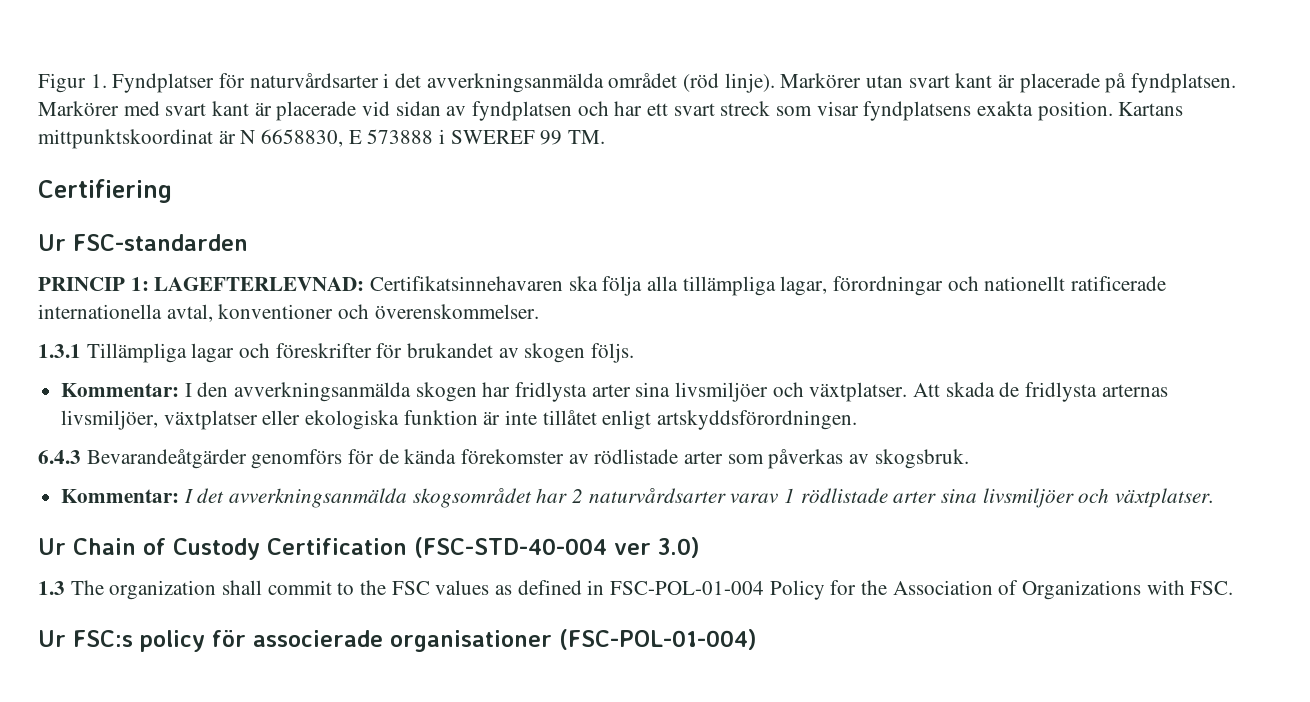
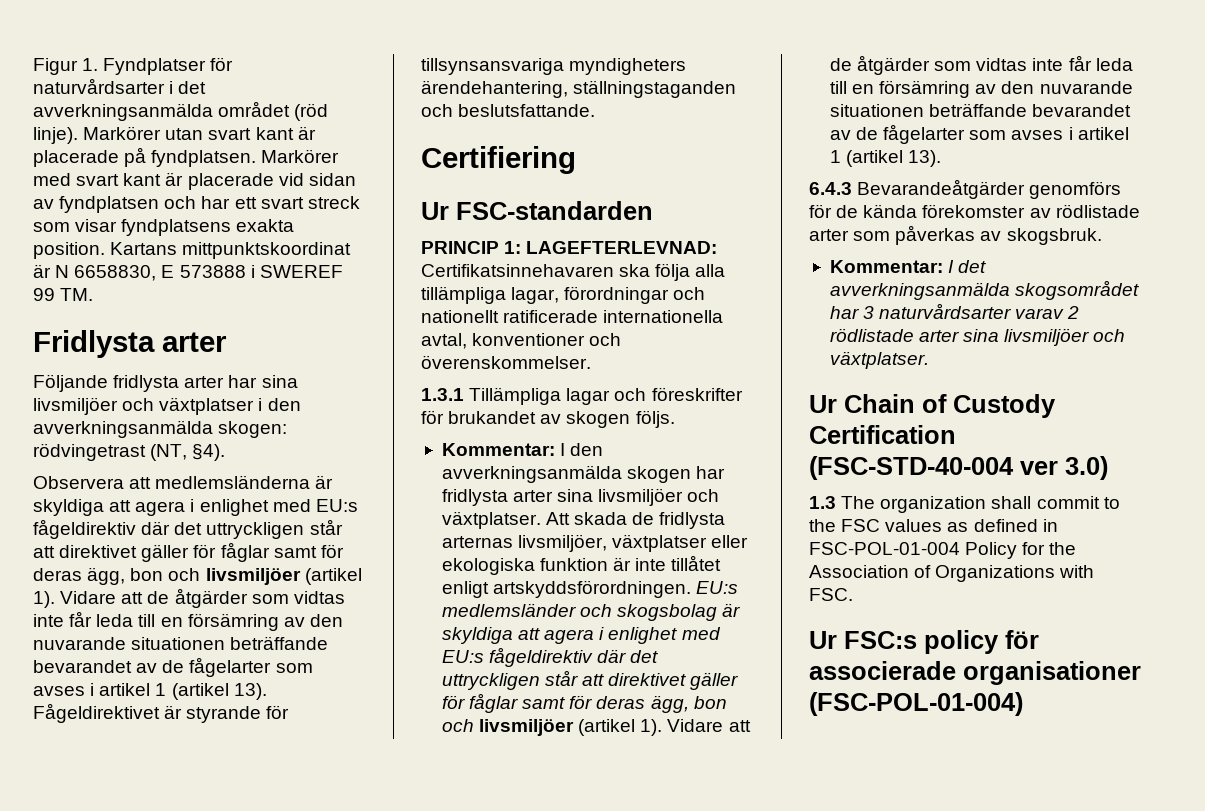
(606, 137) none -> [33,330,227,358] [33,374,298,392] [33,397,301,415] [33,420,288,438] [33,443,226,461] [33,475,334,489] [33,499,358,516] [33,519,343,539] [33,542,344,562] [33,567,362,585] [33,588,345,608] [33,611,343,631] [33,636,329,650] [33,657,313,677] [33,683,267,700] [33,703,290,723] [421,58,687,75] [421,80,737,98] [421,104,596,117] // Fridlysta arter // Följande fridlysta arter har sina livsmiljöer och växtplatser i den avverkningsanmälda skogen: rödvingetrast (NT, §4). // Observera att medlemsländerna är skyldiga att agera i enlighet med EU:s fågeldirektiv där det uttryckligen står att direktivet gäller för fåglar samt för deras ägg, bon och livsmiljöer (artikel 1). Vidare att de åtgärder som vidtas inte får leda till en försämring av den nuvarande situationen beträffande bevarandet av de fågelarter som avses i artikel 1 (artikel 13). Fågeldirektivet är styrande för tillsynsansvariga myndigheters ärendehantering, ställningstaganden och beslutsfattande.
(858, 420) none -> [696,581,739,594] [441,603,741,621] [441,627,721,644] [441,647,659,667] [441,670,739,690] [441,693,727,713] [441,719,751,736] [829,55,1133,75] [829,80,1133,98] [829,103,1132,117] [829,124,1129,144] [829,150,942,167] EU:s medlemsländer och skogsbolag är skyldiga att agera i enlighet med EU:s fågeldirektiv där det uttryckligen står att direktivet gäller för fåglar samt för deras ägg, bon och livsmiljöer (artikel 1). Vidare att de åtgärder som vidtas inte får leda till en försämring av den nuvarande situationen beträffande bevarandet av de fågelarter som avses i artikel 1 (artikel 13).
[572,489,584,503] 2 -> [863,306,875,319] 3
[784,488,796,503] 1 -> [1067,306,1080,319] 2

